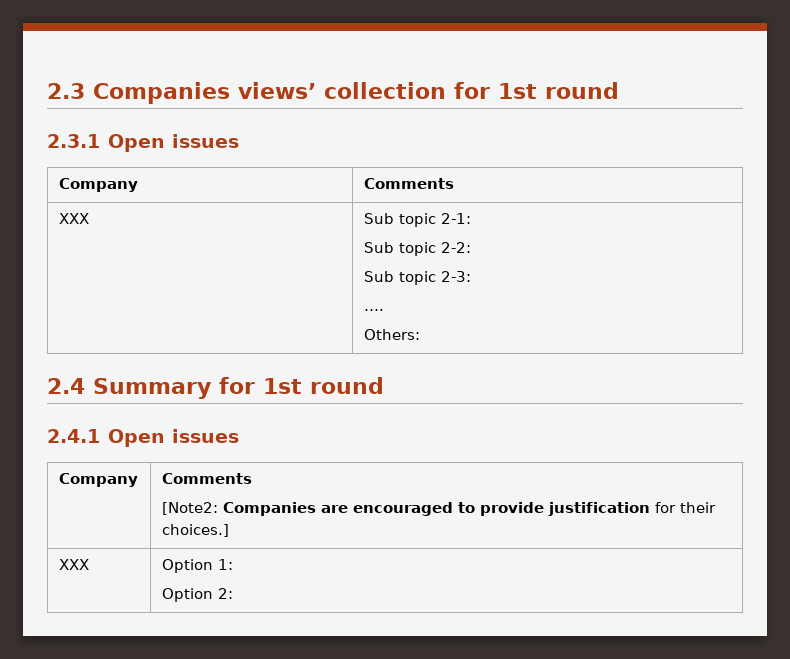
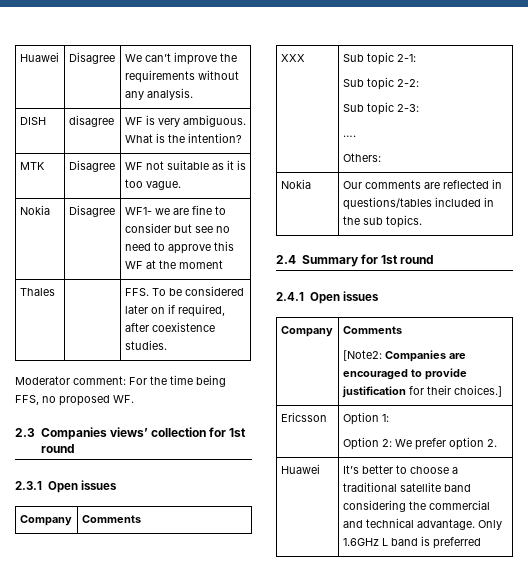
(47, 91) none -> [19,52,59,62] [68,52,115,64] [124,52,237,65] [124,70,239,83] [124,88,193,100] [19,117,46,125] [68,115,114,127] [124,115,246,127] [124,133,242,143] [19,162,45,170] [68,160,115,172] [124,160,246,170] [124,179,181,190] [19,205,50,215] [68,205,115,217] [124,205,226,215] [124,223,230,233] [124,241,234,254] [124,260,223,269] [19,288,55,296] [124,286,244,296] [124,304,225,317] [124,322,215,332] [124,340,167,350] [15,375,226,387] [15,395,134,406] Huawei | Disagree | We can’t improve the requirements without any analysis. // DISH | disagree | WF is very ambiguous. What is the intention? // MTK | Disagree | WF not suitable as it is too vague. // Nokia | Disagree | WF1- we are fine to consider but see no need to approve this WF at the moment // Thales | | FFS. To be considered later on if required, after coexistence studies. // Moderator comment: For the time being FFS, no proposed WF. //
(420, 334) none -> [280,179,311,189] [342,179,502,189] [342,197,494,210] [342,215,422,228] // Nokia | Our comments are reflected in questions/tables included in the sub topics.
[58,559,89,570] XXX -> [280,412,327,422] Ericsson
(233, 593) none -> [394,437,497,450] [280,464,320,474] [342,465,458,474] [342,482,471,492] [342,500,490,512] [342,518,502,530] [342,536,481,549] We prefer option 2. // Huawei | It’s better to choose a traditional satellite band considering the commercial and technical advantage. Only 1.6GHz L band is preferred

